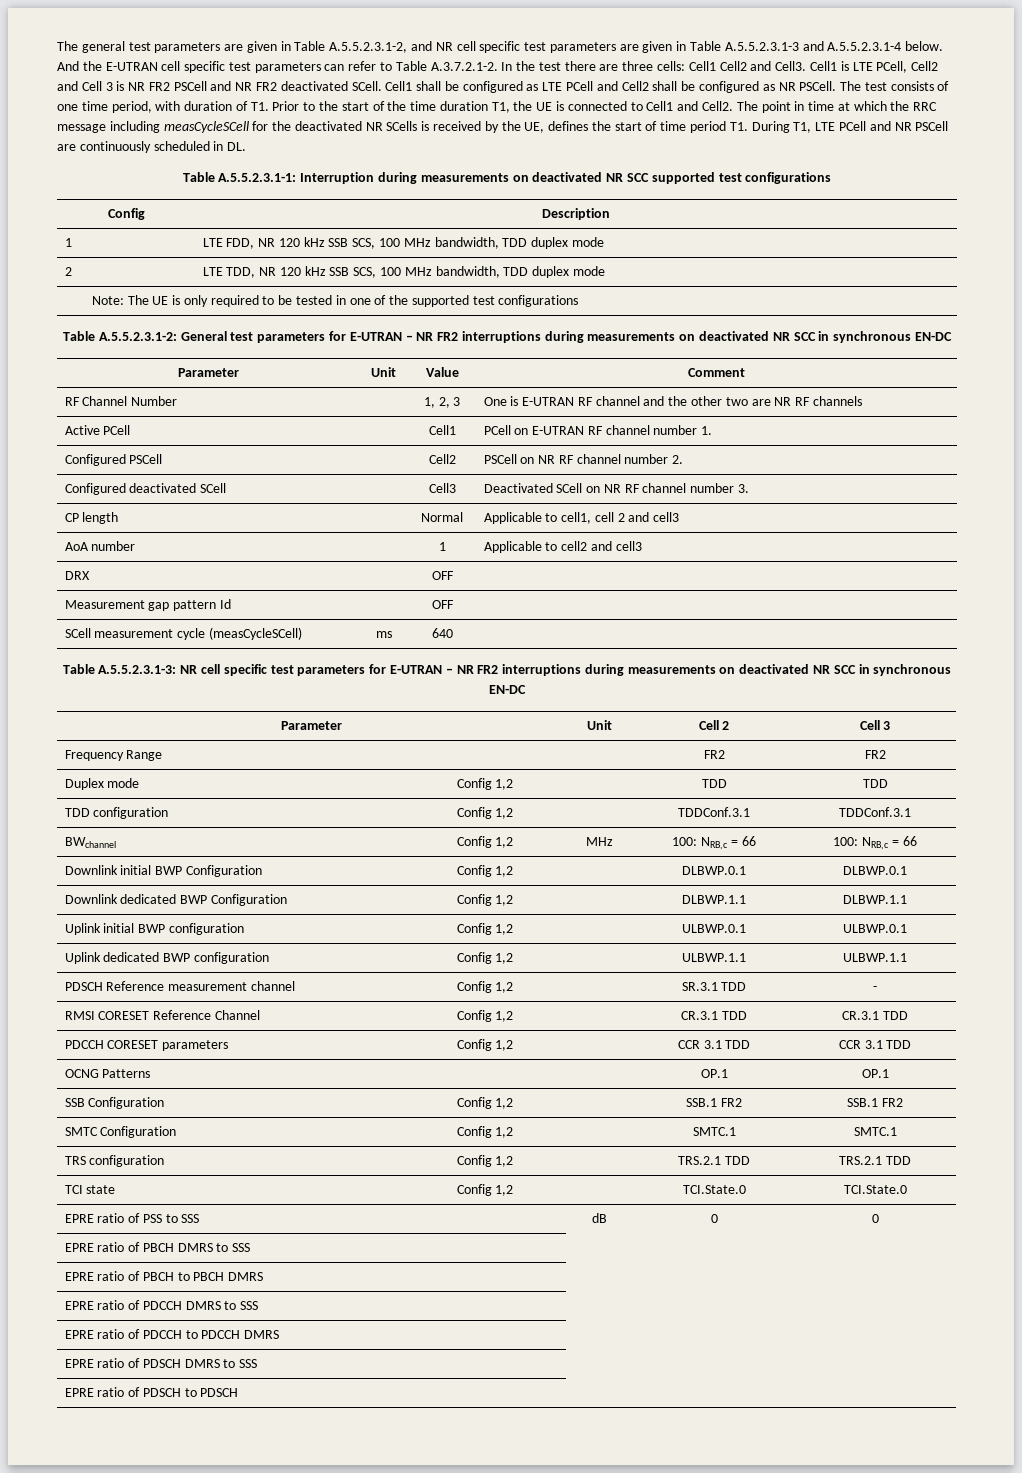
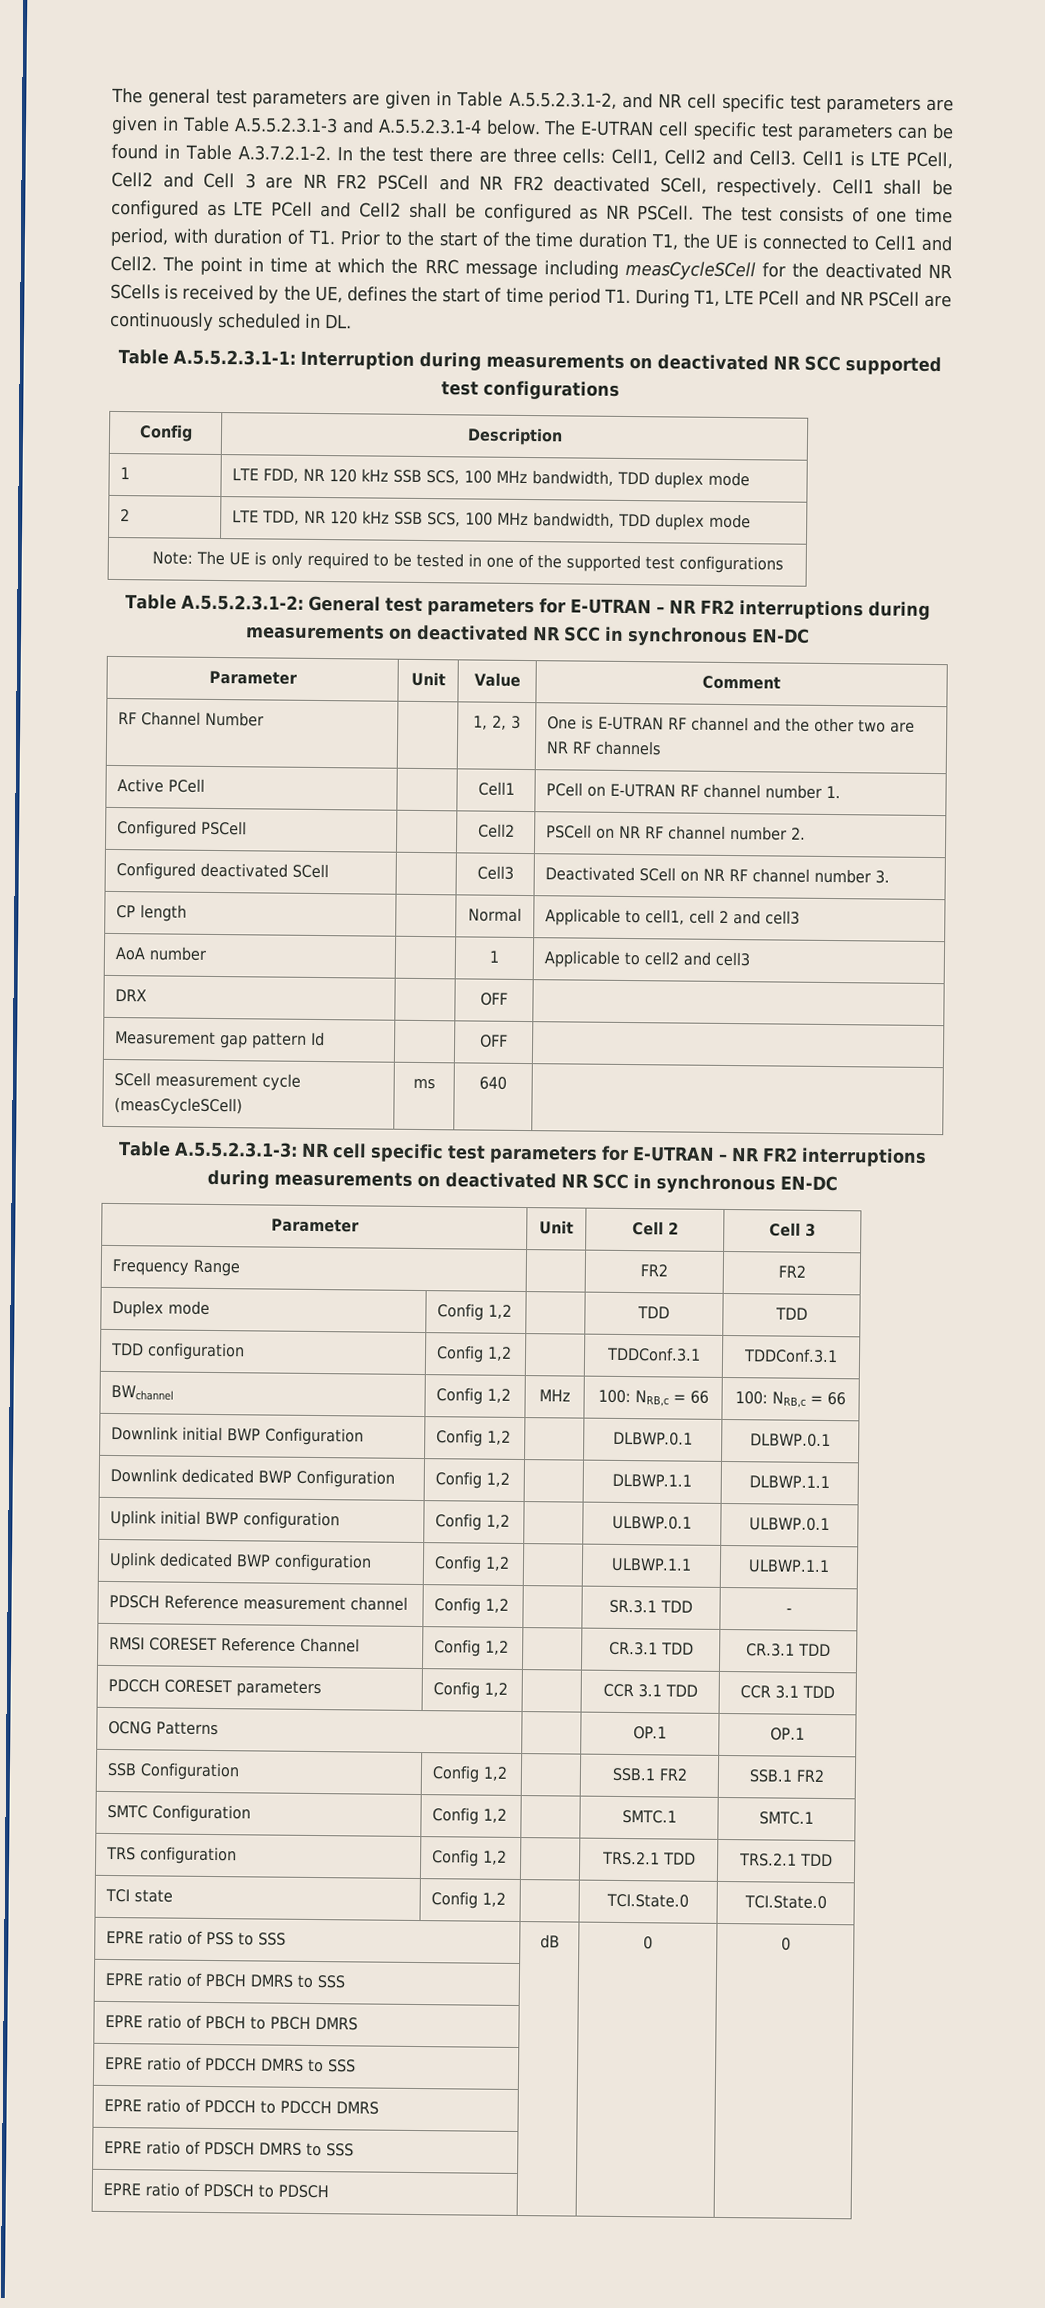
[57,61,102,71] And the -> [543,120,577,136] The
[348,61,393,71] refer to -> [931,123,954,140] [111,143,180,160] be found in
[688,61,716,71] Cell1 -> [611,148,659,167] Cell1,
[116,81,125,91] is -> [265,176,294,189] are
[351,81,382,91] SCell. -> [659,177,823,197] SCell, respectively.

